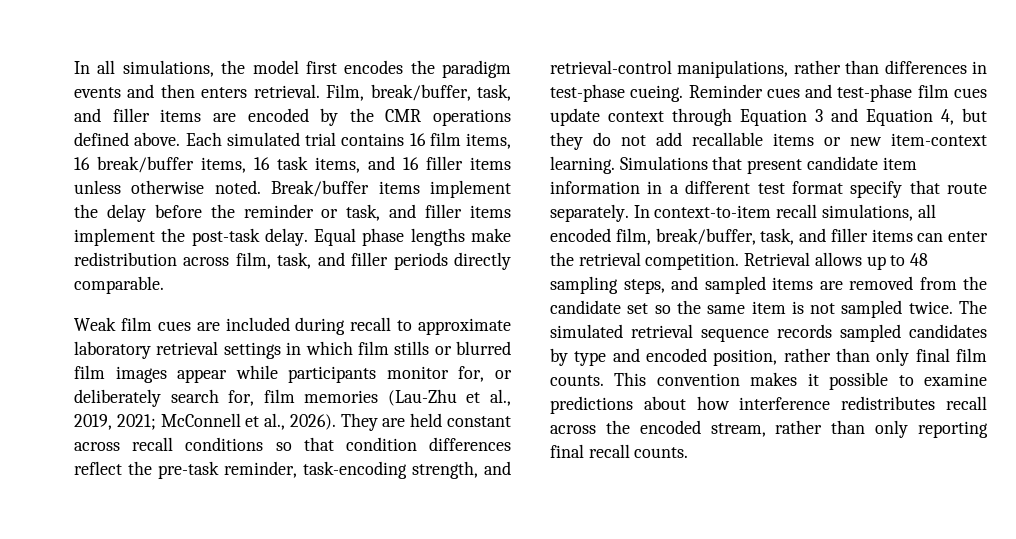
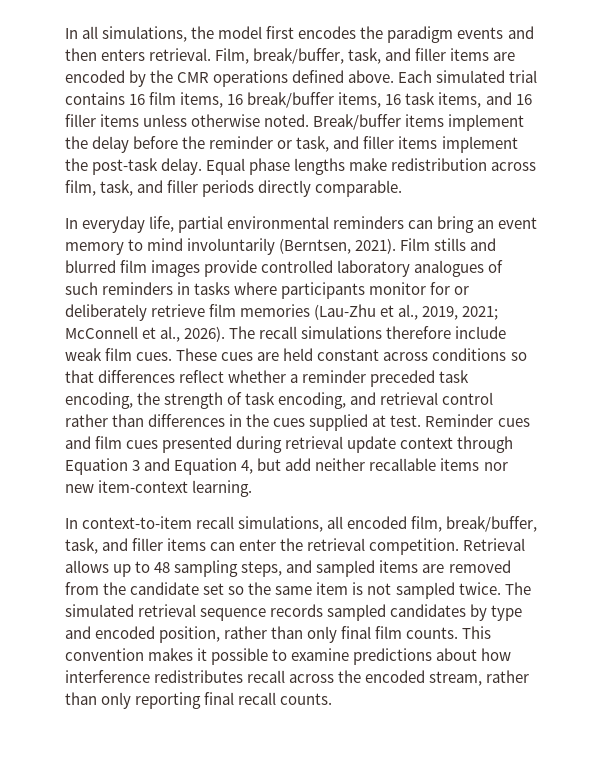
[74,317,511,335] [74,341,511,359] [74,365,278,383] Weak film cues are included during recall to approximate laboratory retrieval settings in which film stills or blurred film images appear while -> [65,216,538,233] [65,238,497,255] [65,260,504,277] [65,282,278,295] In everyday life, partial environmental reminders can bring an event memory to mind involuntarily (Berntsen, 2021). Film stills and blurred film images provide controlled laboratory analogues of such reminders in tasks where
[458,366,485,382] for, -> [430,282,451,295] for
[170,389,255,406] search for, -> [151,304,206,317] retrieve
[340,413,378,431] They -> [229,326,507,339] [65,348,254,361] The recall simulations therefore include weak film cues. These cues
[132,437,174,451] recall -> (429, 356) none
[345,437,417,451] condition -> (94, 376) none
[128,461,511,479] [550,60,987,78] [550,84,684,102] the pre-task reminder, task-encoding strength, and retrieval-control manipulations, rather than differences in test-phase cueing. -> [228,370,470,387] [65,392,494,409] [65,414,422,431] whether a reminder preceded task encoding, the strength of task encoding, and retrieval control rather than differences in the cues supplied at test.
[837,84,987,102] test-phase film cues -> [95,436,344,453] film cues presented during retrieval
[550,132,682,150] they do not add -> [285,458,366,471] add neither
[824,137,841,146] or -> [483,462,508,471] nor
[619,156,917,174] [550,180,987,198] [550,204,629,222] Simulations that present candidate item information in a different test format specify that route separately. -> (253, 488) //

